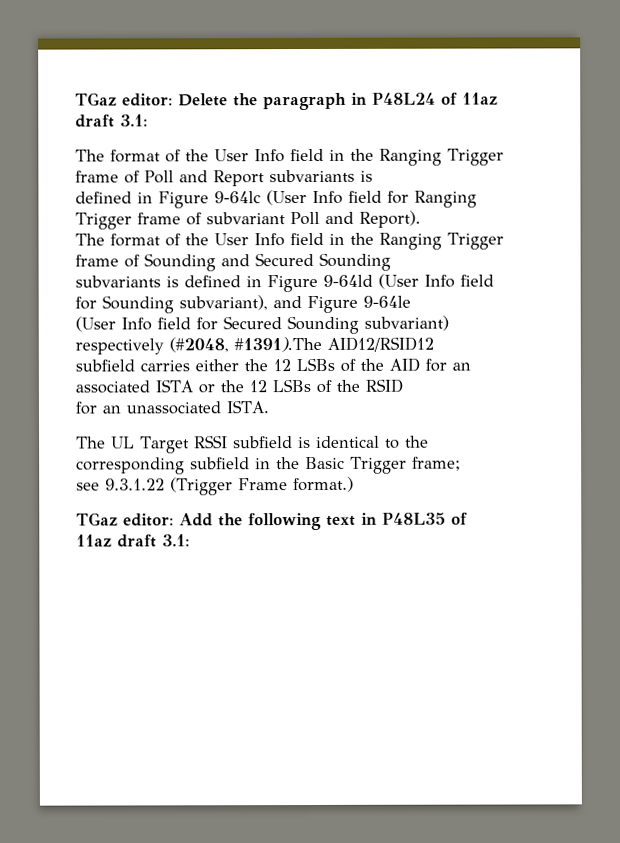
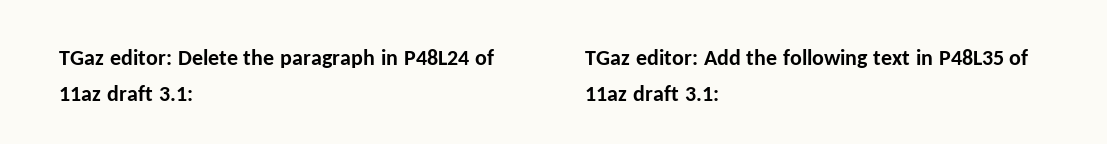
[75,148,504,166] [75,169,373,187] [75,190,477,209] [75,210,421,230] [75,232,504,250] [75,252,391,272] [75,273,494,293] [75,295,411,314] [75,315,449,335] [75,336,434,355] [75,357,471,372] [75,378,403,394] [75,400,269,415] [76,435,429,454] [76,456,461,475] [76,476,354,496] // The format of the User Info field in the Ranging Trigger frame of Poll and Report subvariants is // defined in Figure 9-64lc (User Info field for Ranging Trigger frame of subvariant Poll and Report). // The format of the User Info field in the Ranging Trigger frame of Sounding and Secured Sounding // subvariants is defined in Figure 9-64ld (User Info field for Sounding subvariant), and Figure 9-64le // (User Info field for Secured Sounding subvariant) respectively (#2048, #1391).The AID12/RSID12 // subfield carries either the 12 LSBs of the AID for an associated ISTA or the 12 LSBs of the RSID // for an unassociated ISTA. // The UL Target RSSI subfield is identical to the corresponding subfield in the Basic Trigger frame; // see 9.3.1.22 (Trigger Frame format.) -> (193, 94) none

